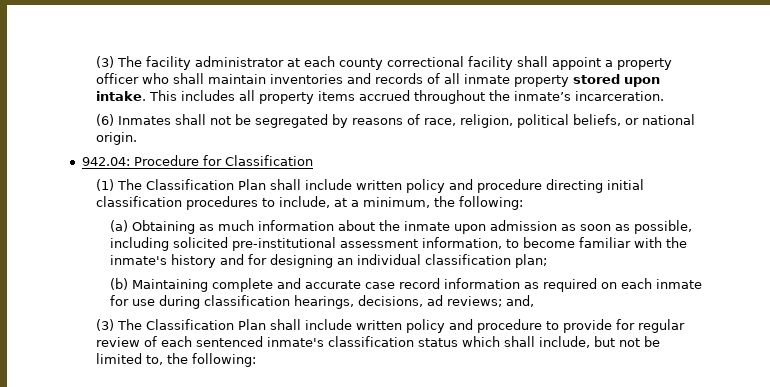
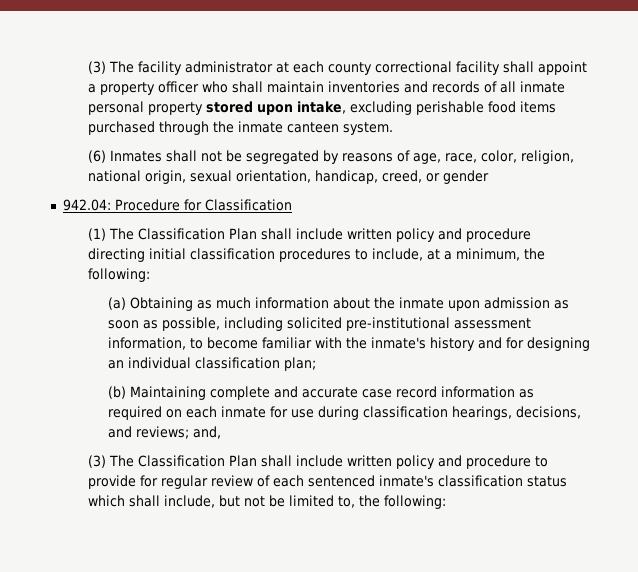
(511, 79) none -> [87,101,144,115] personal
[96,90,665,104] intake. This includes all property items accrued throughout the inmate’s incarceration. -> [296,101,556,115] [87,121,393,135] intake, excluding perishable food items purchased through the inmate canteen system.
[424,114,696,128] [96,132,138,145] race, religion, political beliefs, or national origin. -> [412,150,574,164] [87,170,489,184] age, race, color, religion, national origin, sexual orientation, handicap, creed, or gender
[427,295,444,306] ad -> [107,426,132,438] and

